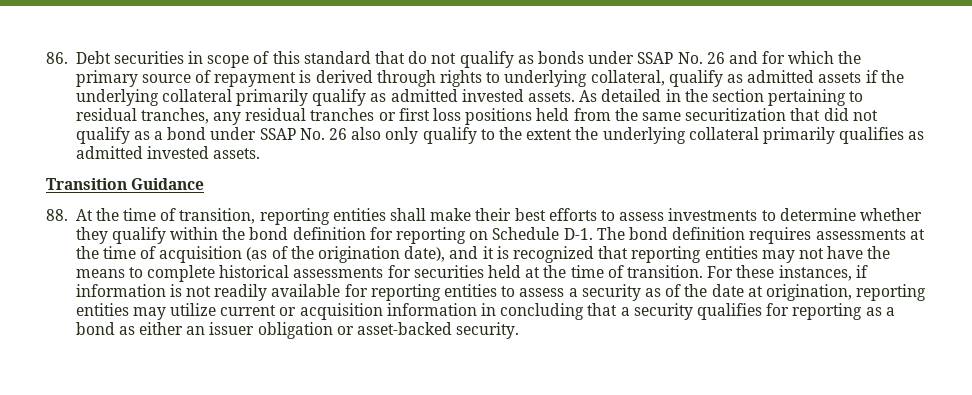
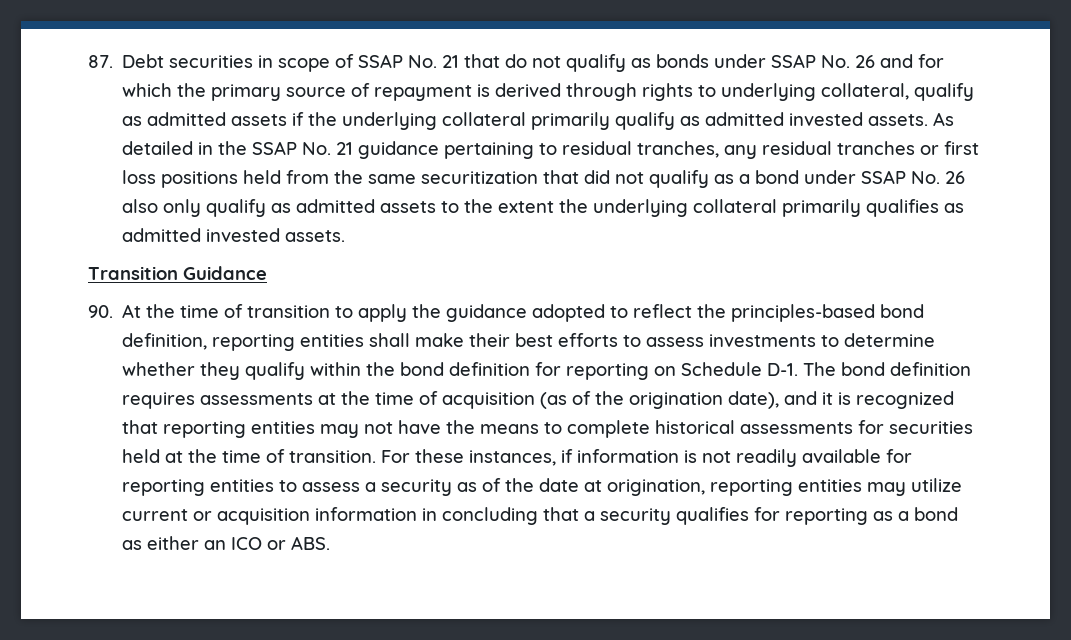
[46,52,68,64] 86. -> [88,55,113,68] 87.
[272,51,371,64] this standard -> [358,54,460,68] SSAP No. 21
[711,89,764,102] section -> [252,141,440,159] SSAP No. 21 guidance
(477, 135) none -> [271,199,437,213] as admitted assets
[46,209,68,221] 88. -> [88,305,113,318] 90.
[179,208,256,224] transition, -> [247,304,925,322] [122,333,208,350] transition to apply the guidance adopted to reflect the principles-based bond definition,
[209,322,520,339] issuer obligation or asset-backed security. -> [231,536,331,550] ICO or ABS.

